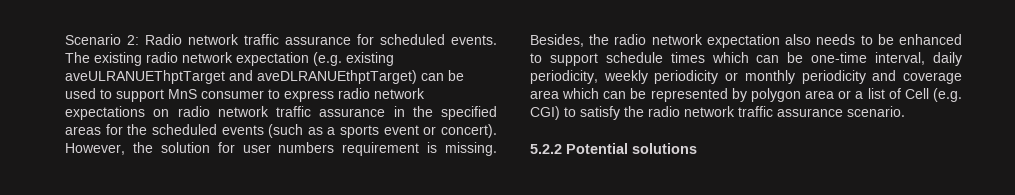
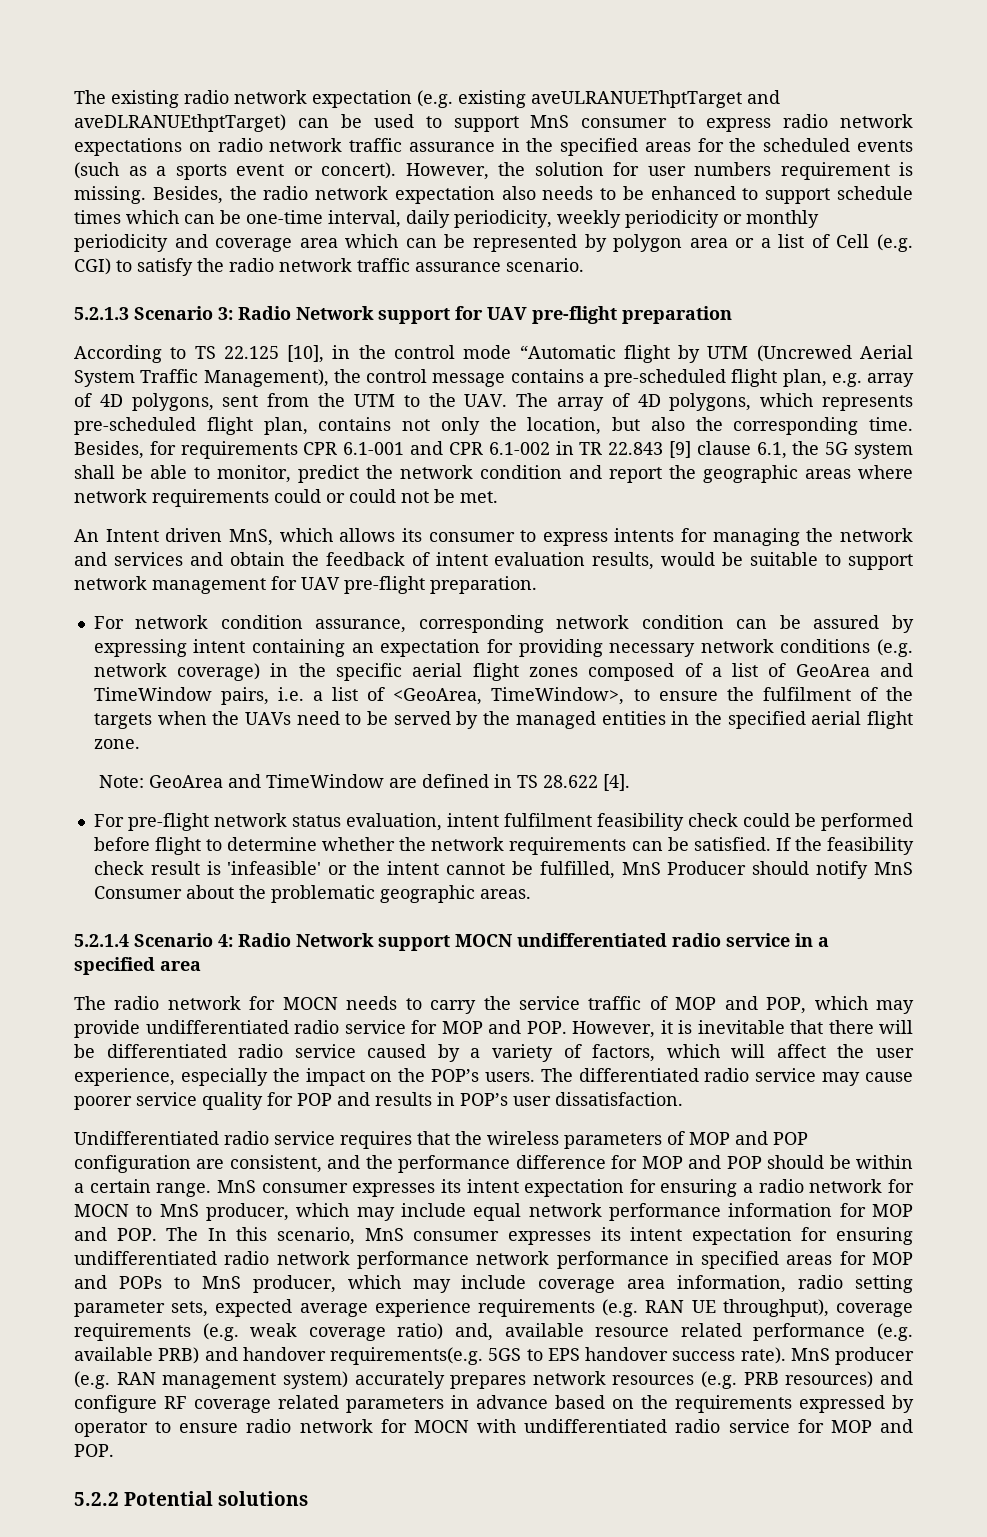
[65,34,497,45] Scenario 2: Radio network traffic assurance for scheduled events. -> (74, 97) none
(905, 111) none -> [74,306,732,324] [74,345,914,363] [74,369,914,387] [74,393,913,411] [74,417,913,435] [74,441,913,459] [74,465,913,483] [74,489,498,507] [74,528,913,546] [74,552,914,570] [74,576,537,594] [93,615,914,633] [93,639,913,657] [93,663,913,681] [93,687,914,705] [93,711,914,729] [93,739,140,749] [99,774,631,791] [93,813,913,831] [93,837,915,855] [93,861,914,879] [93,885,531,903] [74,933,829,951] [74,957,201,975] [74,996,914,1014] [74,1020,913,1038] [74,1044,914,1062] [74,1068,913,1086] [74,1092,683,1110] [74,1131,808,1149] [74,1155,913,1173] [74,1179,914,1197] [74,1203,914,1221] [74,1227,914,1245] [74,1251,913,1269] [74,1275,913,1293] [74,1299,914,1317] [74,1323,914,1341] [74,1347,914,1365] [74,1371,913,1389] [74,1395,914,1413] [74,1419,914,1437] [74,1444,114,1457] // 5.2.1.3 Scenario 3: Radio Network support for UAV pre-flight preparation // According to TS 22.125 [10], in the control mode “Automatic flight by UTM (Uncrewed Aerial System Traffic Management), the control message contains a pre-scheduled flight plan, e.g. array of 4D polygons, sent from the UTM to the UAV. The array of 4D polygons, which represents pre-scheduled flight plan, contains not only the location, but also the corresponding time. Besides, for requirements CPR 6.1-001 and CPR 6.1-002 in TR 22.843 [9] clause 6.1, the 5G system shall be able to monitor, predict the network condition and report the geographic areas where network requirements could or could not be met. // An Intent driven MnS, which allows its consumer to express intents for managing the network and services and obtain the feedback of intent evaluation results, would be suitable to support network management for UAV pre-flight preparation. // For network condition assurance, corresponding network condition can be assured by expressing intent containing an expectation for providing necessary network conditions (e.g. network coverage) in the specific aerial flight zones composed of a list of GeoArea and TimeWindow pairs, i.e. a list of <GeoArea, TimeWindow>, to ensure the fulfilment of the targets when the UAVs need to be served by the managed entities in the specified aerial flight zone. // Note: GeoArea and TimeWindow are defined in TS 28.622 [4]. // For pre-flight network status evaluation, intent fulfilment feasibility check could be performed before flight to determine whether the network requirements can be satisfied. If the feasibility check result is 'infeasible' or the intent cannot be fulfilled, MnS Producer should notify MnS Consumer about the problematic geographic areas. // 5.2.1.4 Scenario 4: Radio Network support MOCN undifferentiated radio service in a specified area // The radio network for MOCN needs to carry the service traffic of MOP and POP, which may provide undifferentiated radio service for MOP and POP. However, it is inevitable that there will be differentiated radio service caused by a variety of factors, which will affect the user experience, especially the impact on the POP’s users. The differentiated radio service may cause poorer service quality for POP and results in POP’s user dissatisfaction. // Undifferentiated radio service requires that the wireless parameters of MOP and POP configuration are consistent, and the performance difference for MOP and POP should be within a certain range. MnS consumer expresses its intent expectation for ensuring a radio network for MOCN to MnS producer, which may include equal network performance information for MOP and POP. The In this scenario, MnS consumer expresses its intent expectation for ensuring undifferentiated radio network performance network performance in specified areas for MOP and POPs to MnS producer, which may include coverage area information, radio setting parameter sets, expected average experience requirements (e.g. RAN UE throughput), coverage requirements (e.g. weak coverage ratio) and, available resource related performance (e.g. available PRB) and handover requirements(e.g. 5GS to EPS handover success rate). MnS producer (e.g. RAN management system) accurately prepares network resources (e.g. PRB resources) and configure RF coverage related parameters in advance based on the requirements expressed by operator to ensure radio network for MOCN with undifferentiated radio service for MOP and POP.

